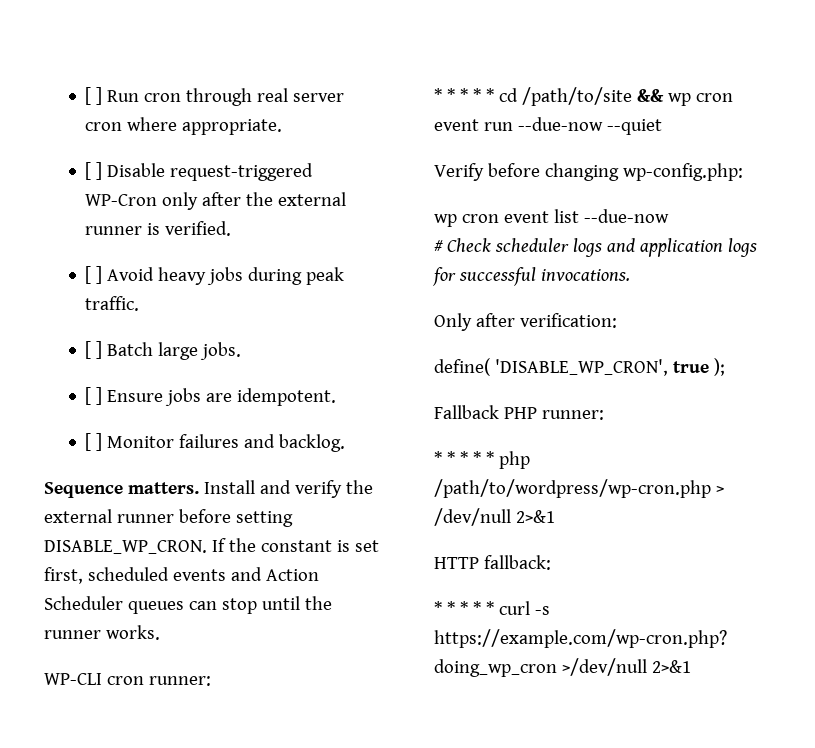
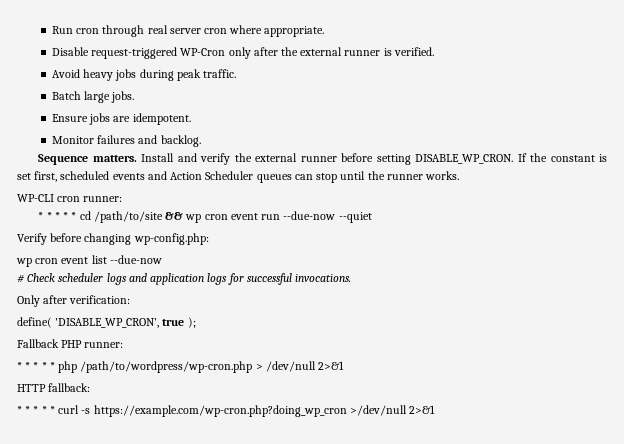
[85,87,103,105] [ ] -> (51, 30) none
[85,162,103,180] [ ] -> (325, 31) none
[85,266,103,284] [ ] -> (434, 51) none
[85,341,103,359] [ ] -> (236, 73) none
[85,387,103,405] [ ] -> (135, 97) none
[85,433,103,451] [ ] -> (191, 119) none

